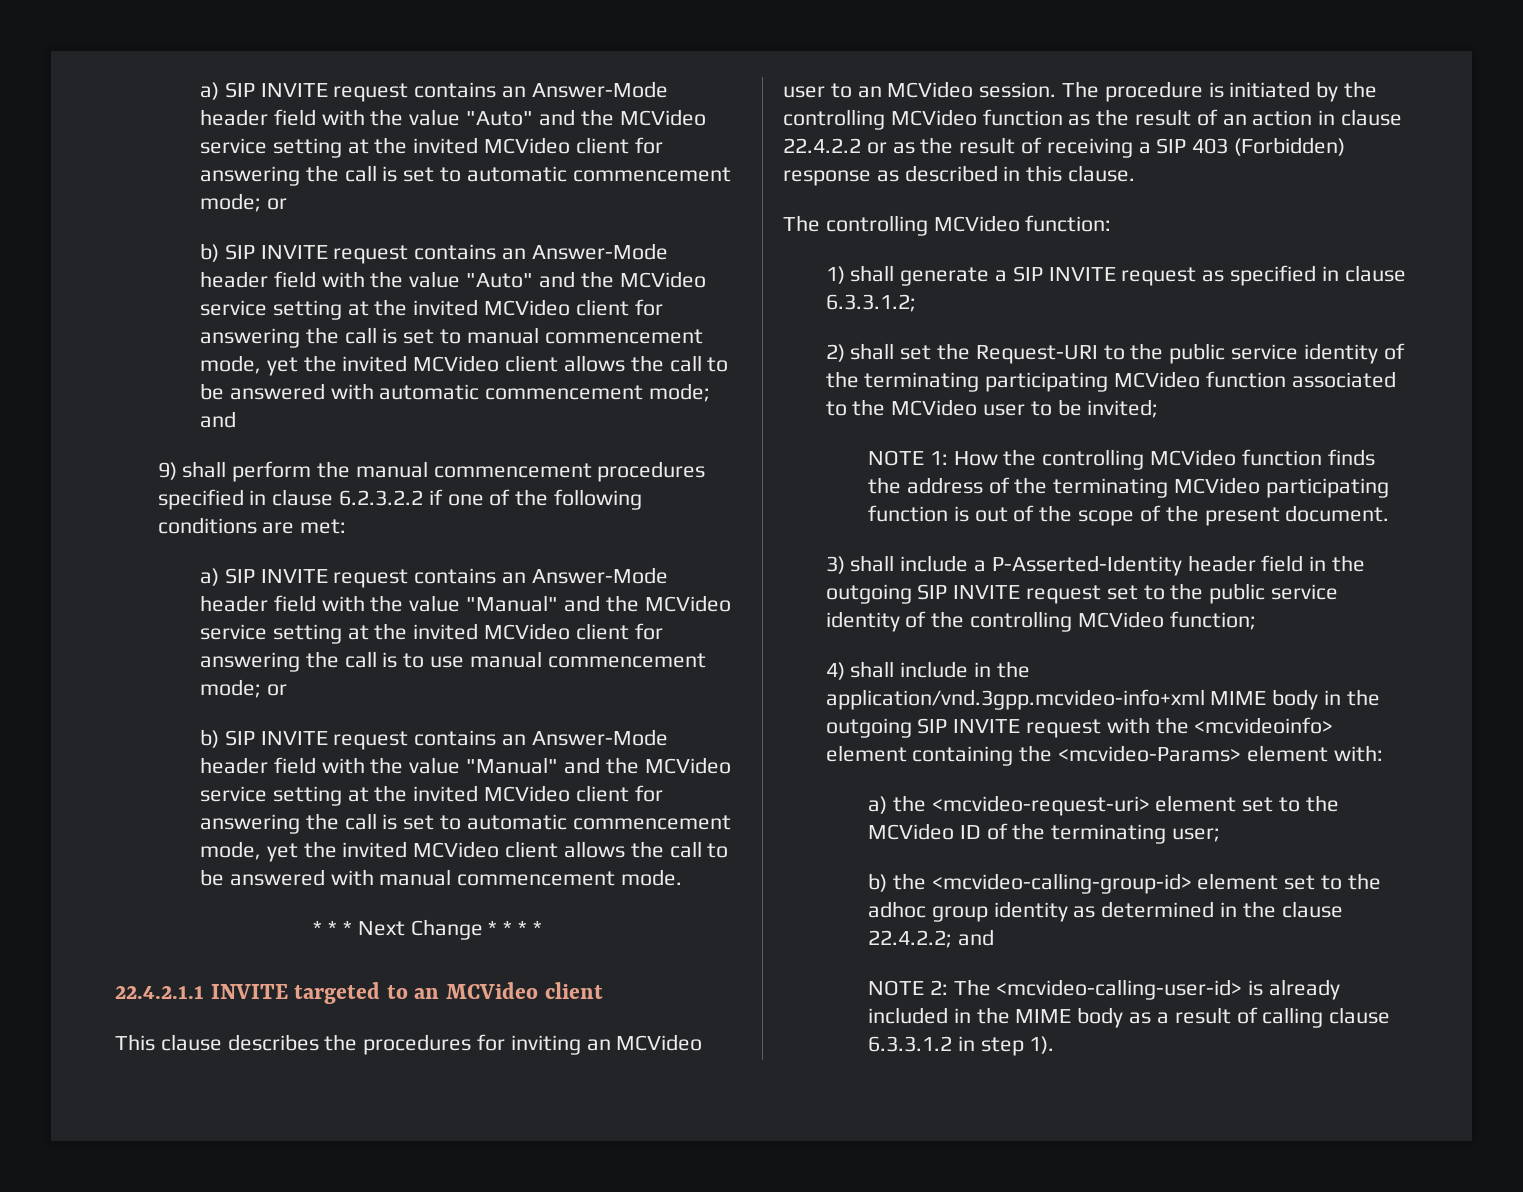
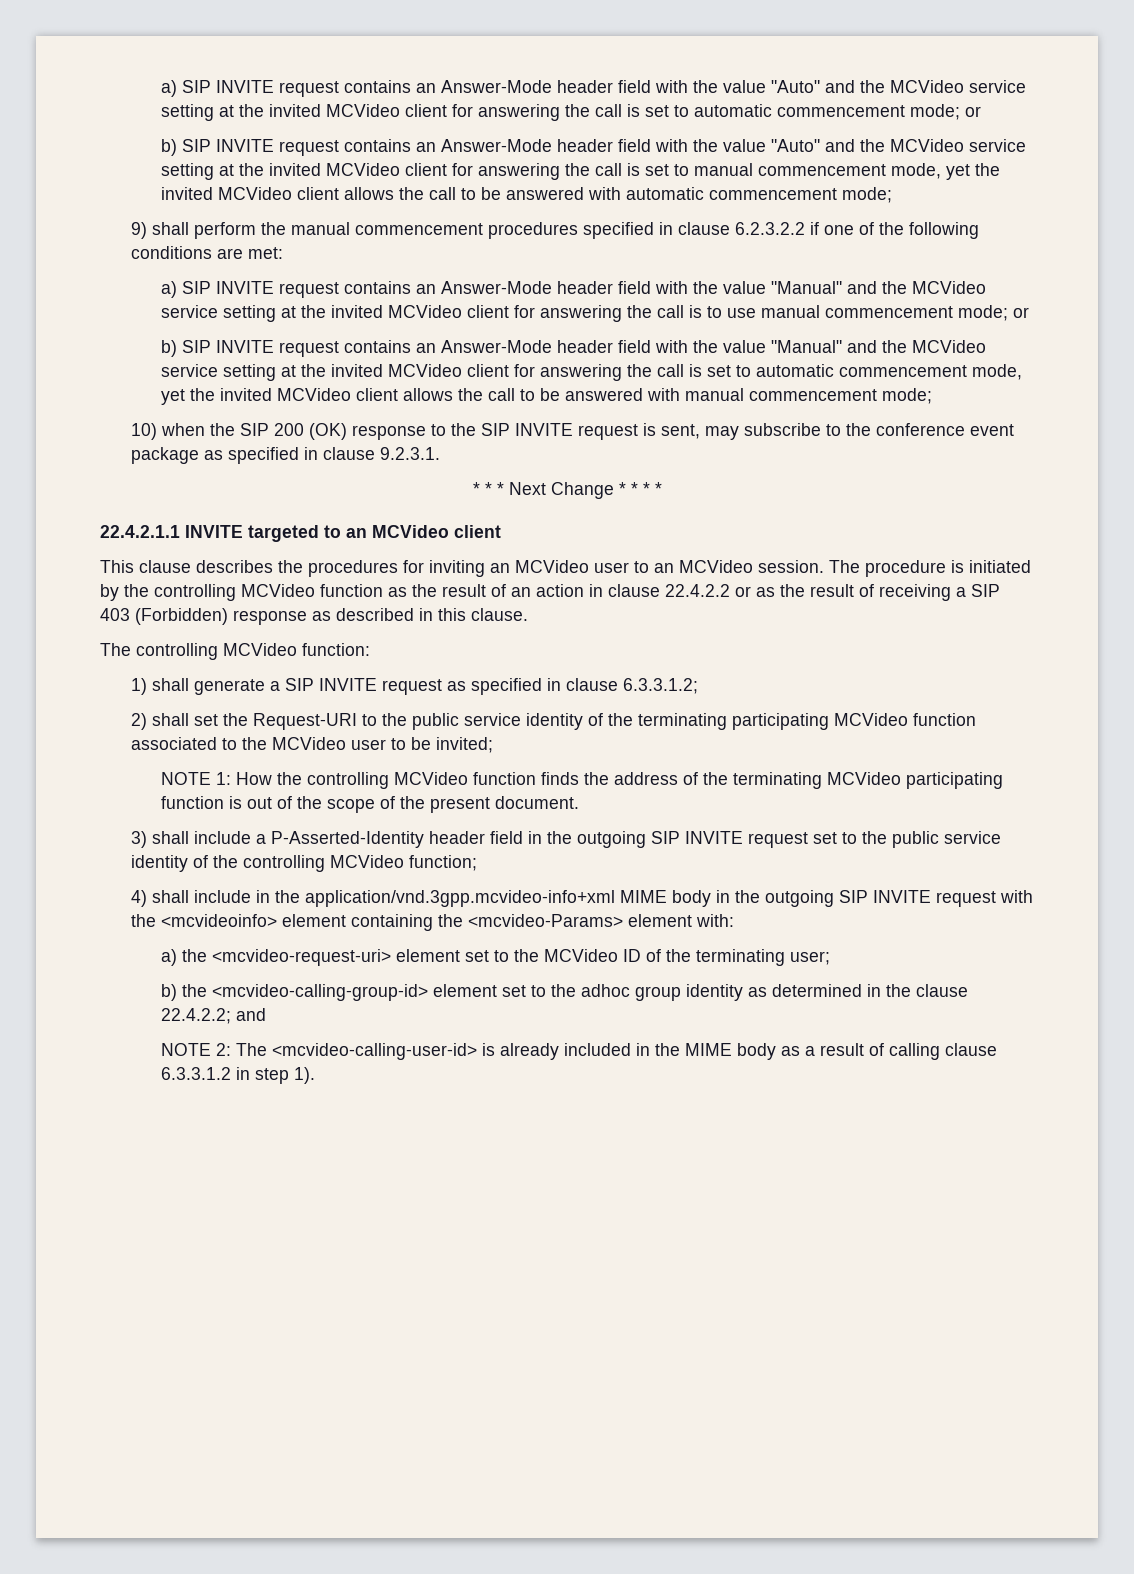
[200,411,237,428] and -> (893, 195) none
[621,869,683,886] mode. -> [882,388,933,404] [130,423,1014,440] [130,447,440,464] mode; // 10) when the SIP 200 (OK) response to the SIP INVITE request is sent, may subscribe to the conference event package as specified in clause 9.2.3.1.

